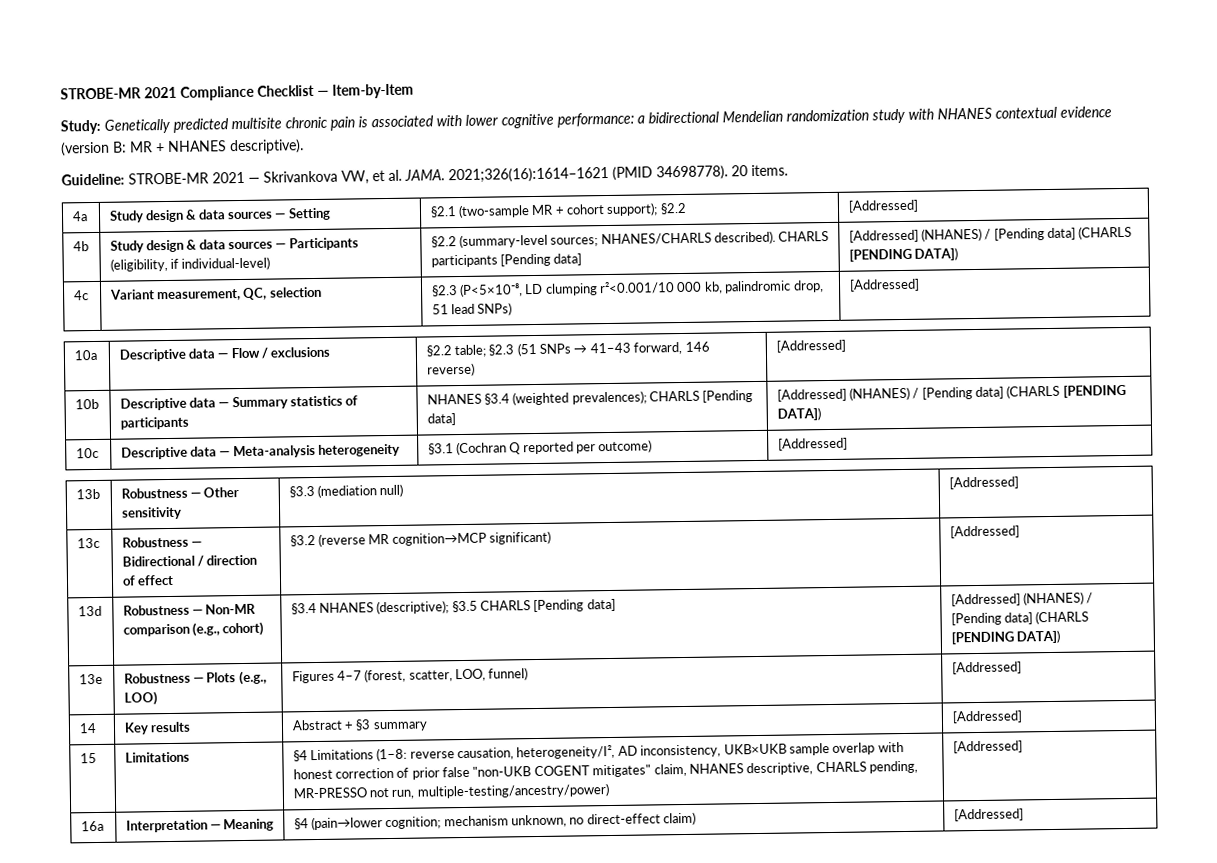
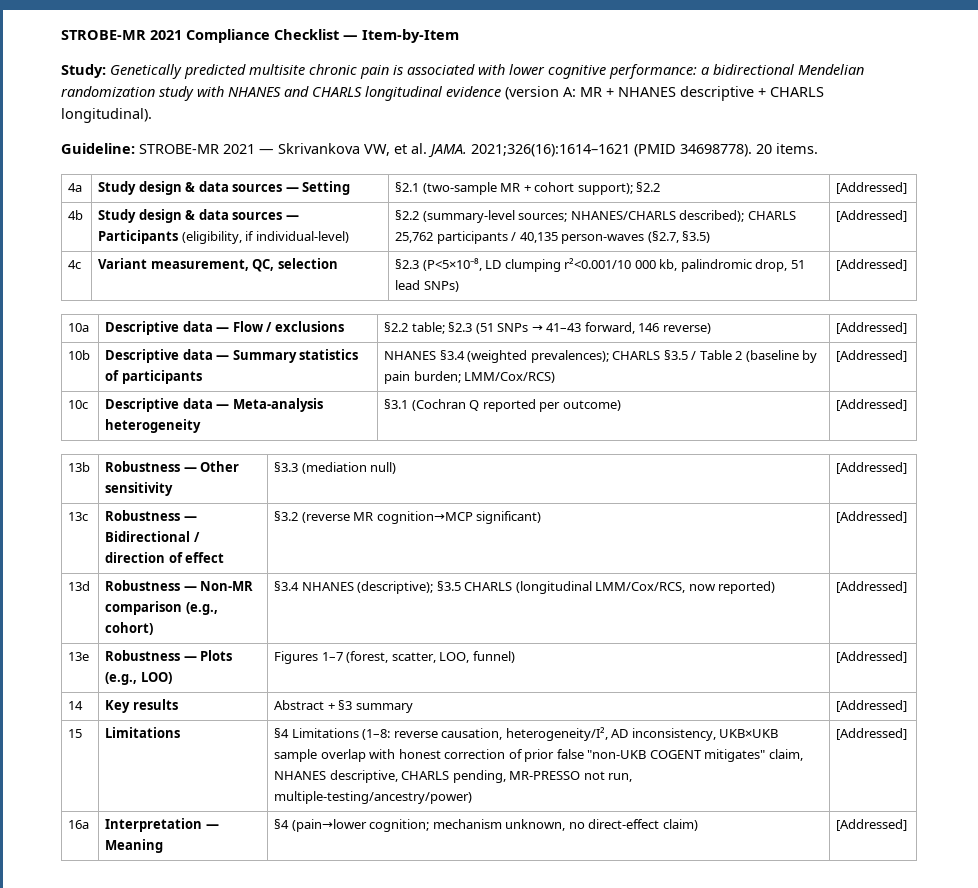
[995,106,1057,119] contextual -> [284,86,443,101] and CHARLS longitudinal
[113,141,127,153] B: -> [563,87,576,97] A:
[229,139,304,155] descriptive). -> [680,86,824,101] [61,108,152,123] descriptive + CHARLS longitudinal).
[714,230,830,245] [430,253,583,268] [848,225,1133,243] [848,247,958,262] described). CHARLS participants [Pending data] | [Addressed] (NHANES) / [Pending data] (CHARLS [PENDING DATA]) -> [679,210,796,222] [395,231,711,244] [836,210,908,222] described); CHARLS 25,762 participants / 40,135 person-waves (§2.7, §3.5) | [Addressed]
[702,390,754,403] [426,413,456,426] [776,384,1126,402] [776,407,821,421] [Pending data] | [Addressed] (NHANES) / [Pending data] (CHARLS [PENDING DATA]) -> [663,350,818,363] [384,371,556,384] [836,350,908,362] §3.5 / Table 2 (baseline by pain burden; LMM/Cox/RCS) | [Addressed]
[533,598,616,613] [950,591,1094,607] [950,610,1090,626] [950,629,1060,645] [Pending data] | [Addressed] (NHANES) / [Pending data] (CHARLS [PENDING DATA]) -> [515,581,776,594] [836,581,908,593] (longitudinal LMM/Cox/RCS, now reported) | [Addressed]
[336,670,362,681] 4–7 -> [321,652,343,661] 1–7

